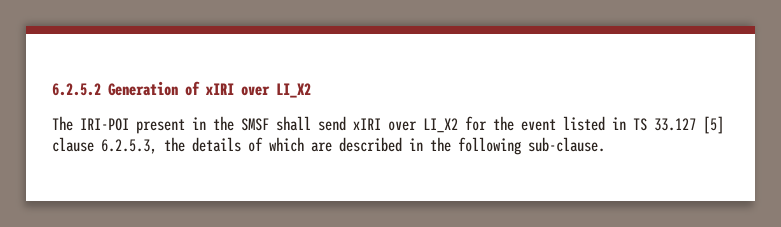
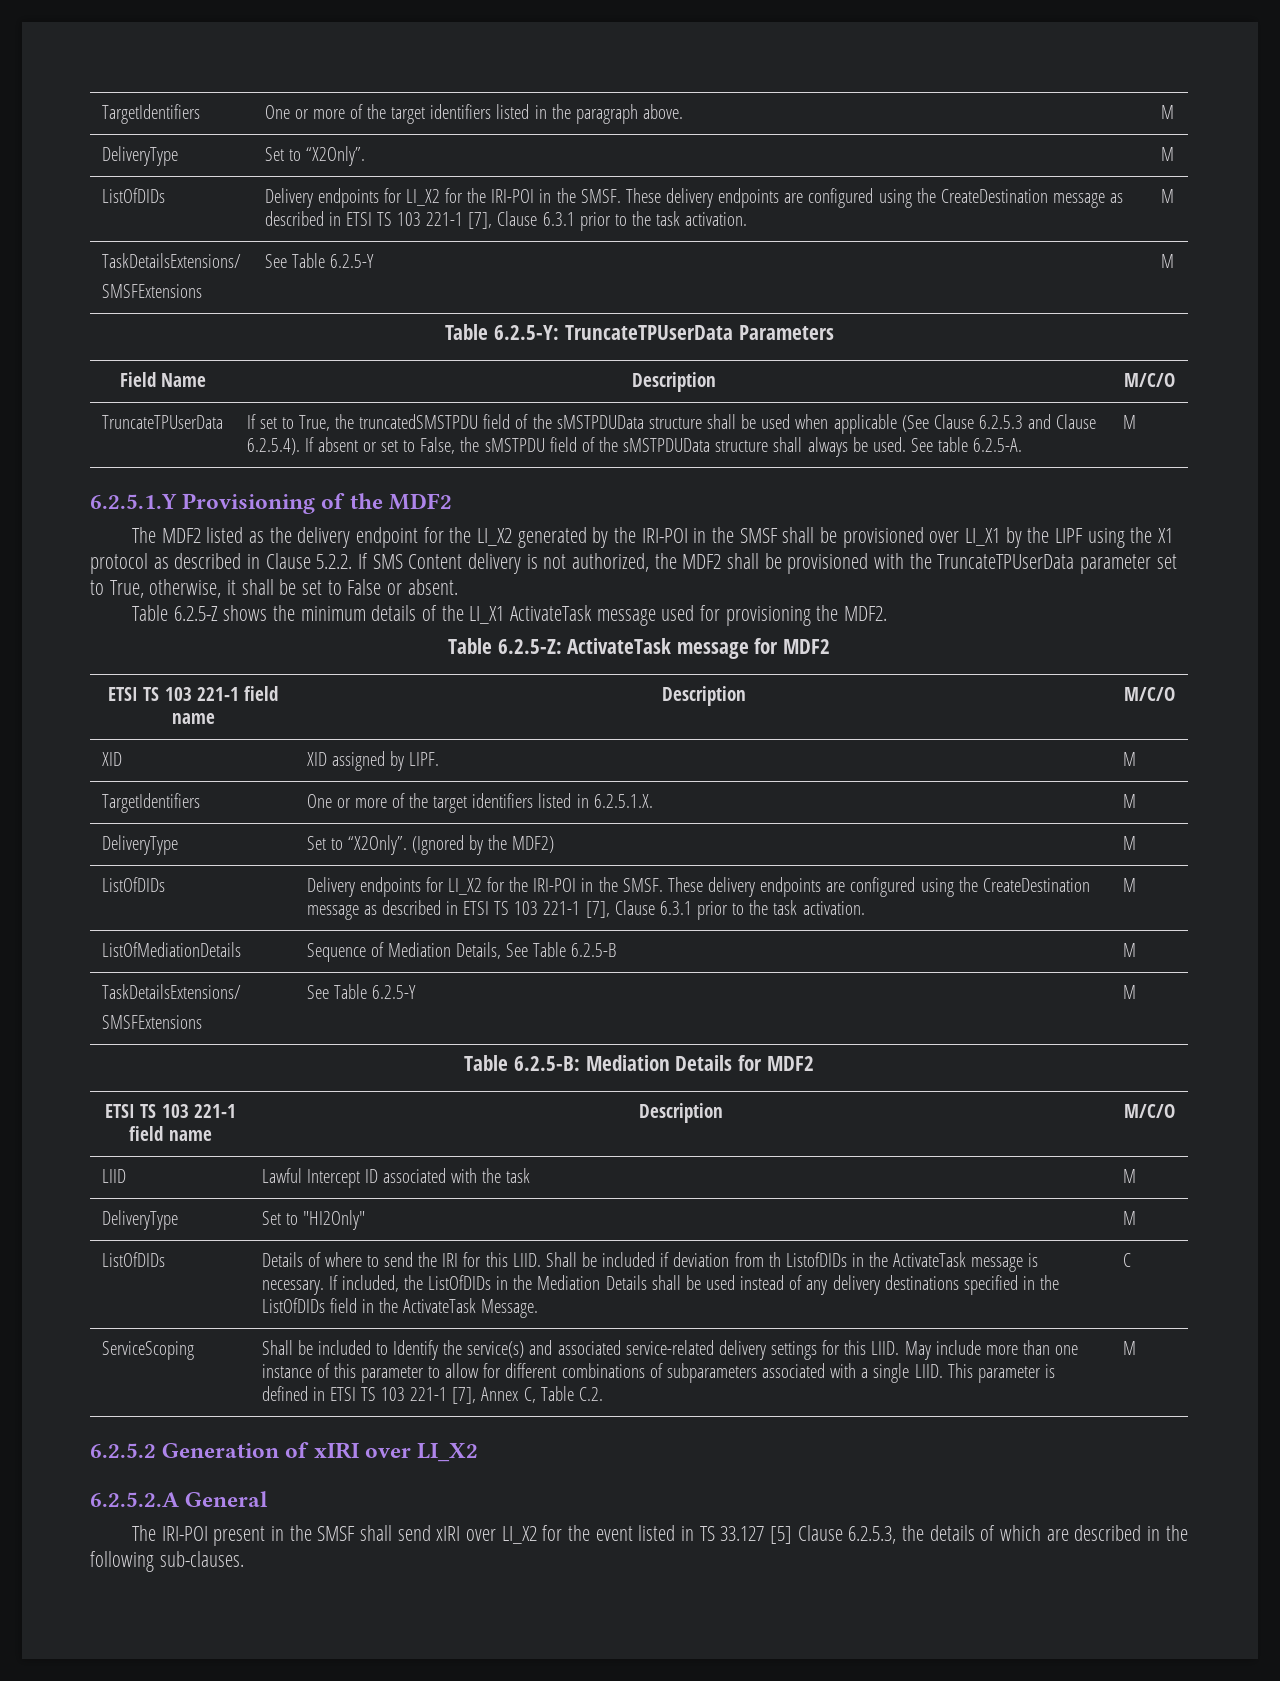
(52, 89) none -> [101,104,200,124] [264,104,683,124] [1160,105,1174,119] [101,146,178,166] [264,146,365,166] [1160,147,1174,161] [101,188,165,203] [264,188,1124,208] [264,211,748,231] [1160,189,1174,203] [101,253,241,268] [101,284,202,298] [264,253,374,268] [1160,254,1174,268] [444,324,834,340] [119,372,207,387] [631,372,716,392] [1124,373,1175,387] [101,415,223,429] [246,414,1097,434] [246,437,1023,457] [1122,415,1136,429] [90,493,452,514] [132,527,1174,548] [90,553,1177,574] [90,579,458,598] [132,605,888,626] [447,638,831,659] [108,686,278,701] [171,713,215,724] [661,686,746,706] [1124,687,1175,701] [101,752,122,766] [306,751,439,771] [1122,752,1136,766] [101,793,200,813] [306,793,653,813] [1122,794,1136,808] [101,835,178,855] [306,835,555,855] [1122,836,1136,850] [101,877,165,892] [306,877,1090,897] [306,900,865,920] [1122,878,1136,892] [101,942,241,957] [306,942,617,962] [1122,943,1136,957] [101,984,241,999] [101,1015,202,1029] [306,984,416,999] [1122,985,1136,999] [464,1055,814,1071] [105,1104,236,1118] [129,1126,212,1141] [639,1103,723,1123] [1124,1104,1175,1118] [101,1169,126,1183] [261,1168,531,1188] [1122,1169,1136,1183] [101,1210,178,1230] [261,1210,365,1230] [1122,1211,1136,1225] [101,1252,165,1267] [261,1252,1039,1272] [261,1275,1060,1295] [261,1298,539,1318] [1122,1253,1131,1267] [101,1341,194,1360] [261,1340,1079,1360] [261,1363,1055,1383] [261,1386,603,1404] [1122,1341,1136,1355] TargetIdentifiers | One or more of the target identifiers listed in the paragraph above. | M // DeliveryType | Set to “X2Only”. | M // ListOfDIDs | Delivery endpoints for LI_X2 for the IRI-POI in the SMSF. These delivery endpoints are configured using the CreateDestination message as described in ETSI TS 103 221-1 [7], Clause 6.3.1 prior to the task activation. | M // TaskDetailsExtensions/ // SMSFExtensions | See Table 6.2.5-Y | M // Table 6.2.5-Y: TruncateTPUserData Parameters // Field Name | Description | M/C/O // TruncateTPUserData | If set to True, the truncatedSMSTPDU field of the sMSTPDUData structure shall be used when applicable (See Clause 6.2.5.3 and Clause 6.2.5.4). If absent or set to False, the sMSTPDU field of the sMSTPDUData structure shall always be used. See table 6.2.5-A. | M // 6.2.5.1.Y Provisioning of the MDF2 // The MDF2 listed as the delivery endpoint for the LI_X2 generated by the IRI-POI in the SMSF shall be provisioned over LI_X1 by the LIPF using the X1 protocol as described in Clause 5.2.2. If SMS Content delivery is not authorized, the MDF2 shall be provisioned with the TruncateTPUserData parameter set to True, otherwise, it shall be set to False or absent. // Table 6.2.5-Z shows the minimum details of the LI_X1 ActivateTask message used for provisioning the MDF2. // Table 6.2.5-Z: ActivateTask message for MDF2 // ETSI TS 103 221-1 field name | Description | M/C/O // XID | XID assigned by LIPF. | M // TargetIdentifiers | One or more of the target identifiers listed in 6.2.5.1.X. | M // DeliveryType | Set to “X2Only”. (Ignored by the MDF2) | M // ListOfDIDs | Delivery endpoints for LI_X2 for the IRI-POI in the SMSF. These delivery endpoints are configured using the CreateDestination message as described in ETSI TS 103 221-1 [7], Clause 6.3.1 prior to the task activation. | M // ListOfMediationDetails | Sequence of Mediation Details, See Table 6.2.5-B | M // TaskDetailsExtensions/ // SMSFExtensions | See Table 6.2.5-Y | M // Table 6.2.5-B: Mediation Details for MDF2 // ETSI TS 103 221-1 field name | Description | M/C/O // LIID | Lawful Intercept ID associated with the task | M // DeliveryType | Set to "HI2Only" | M // ListOfDIDs | Details of where to send the IRI for this LIID. Shall be included if deviation from th ListofDIDs in the ActivateTask message is necessary. If included, the ListOfDIDs in the Mediation Details shall be used instead of any delivery destinations specified in the ListOfDIDs field in the ActivateTask Message. | C // ServiceScoping | Shall be included to Identify the service(s) and associated service-related delivery settings for this LIID. May include more than one instance of this parameter to allow for different combinations of subparameters associated with a single LIID. This parameter is defined in ETSI TS 103 221-1 [7], Annex C, Table C.2. | M //
(311, 90) none -> [90,1491,269,1507] // 6.2.5.2.A General
[52,137,94,152] clause -> [797,1525,843,1541] Clause
[528,137,605,152] sub-clause. -> [159,1551,244,1567] sub-clauses.

